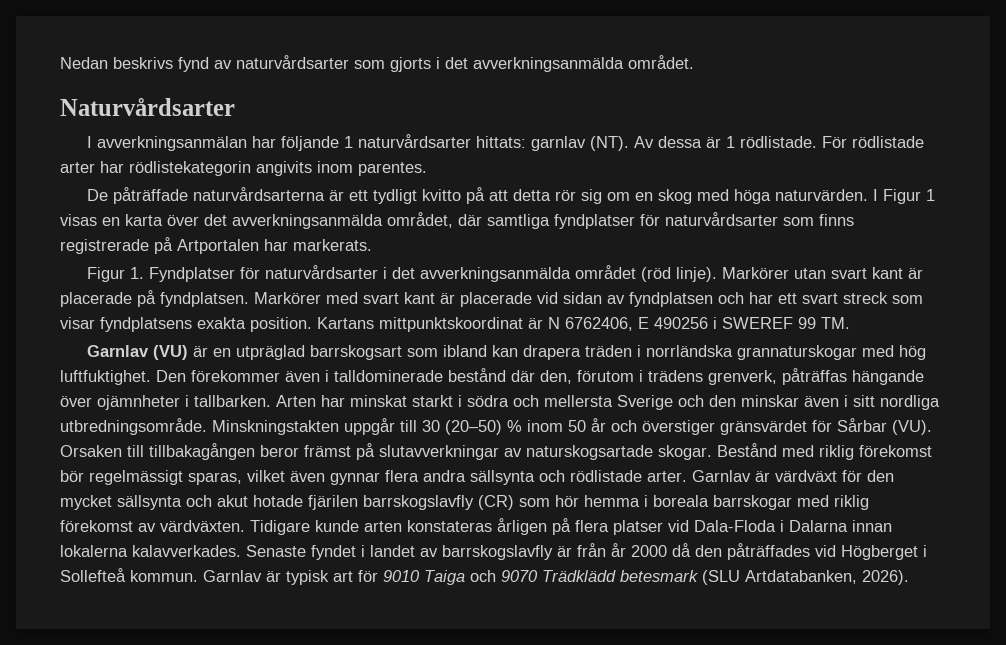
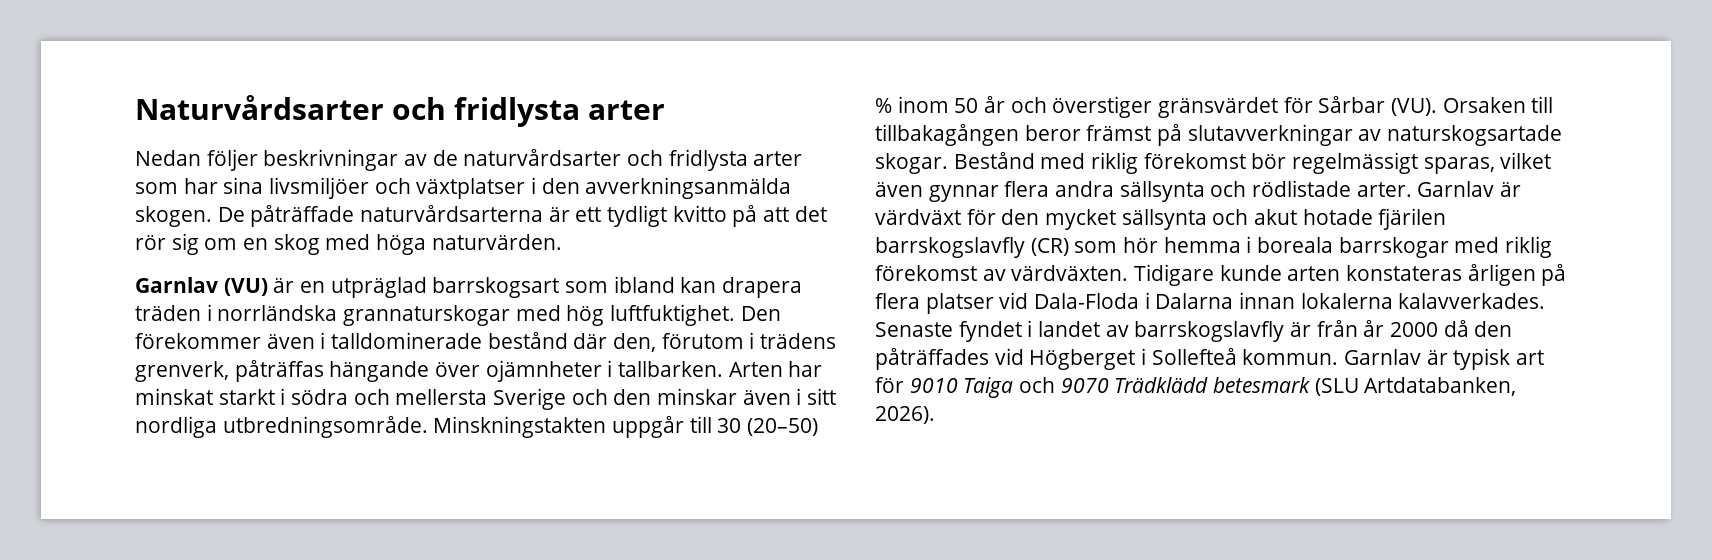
[60,55,694,72] [60,97,235,116] [86,134,924,151] [60,161,427,176] Nedan beskrivs fynd av naturvårdsarter som gjorts i det avverkningsanmälda området. // Naturvårdsarter // I avverkningsanmälan har följande 1 naturvårdsarter hittats: garnlav (NT). Av dessa är 1 rödlistade. För rödlistade arter har rödlistekategorin angivits inom parentes. // -> [135,95,665,127] [135,149,803,171] [135,177,792,199] [135,206,212,227] Naturvårdsarter och fridlysta arter // Nedan följer beskrivningar av de naturvårdsarter och fridlysta arter som har sina livsmiljöer och växtplatser i den avverkningsanmälda skogen.
[512,189,551,201] detta -> [794,206,827,222] det
[872,189,935,204] [60,212,854,229] [60,237,372,254] [86,265,923,282] [60,290,923,307] [60,317,850,332] I Figur 1 visas en karta över det avverkningsanmälda området, där samtliga fyndplatser för naturvårdsarter som finns registrerade på Artportalen har markerats. // Figur 1. Fyndplatser för naturvårdsarter i det avverkningsanmälda området (röd linje). Markörer utan svart kant är placerade på fyndplatsen. Markörer med svart kant är placerade vid sidan av fyndplatsen och har ett svart streck som visar fyndplatsens exakta position. Kartans mittpunktskoordinat är N 6762406, E 490256 i SWEREF 99 TM. -> (562, 242) none

